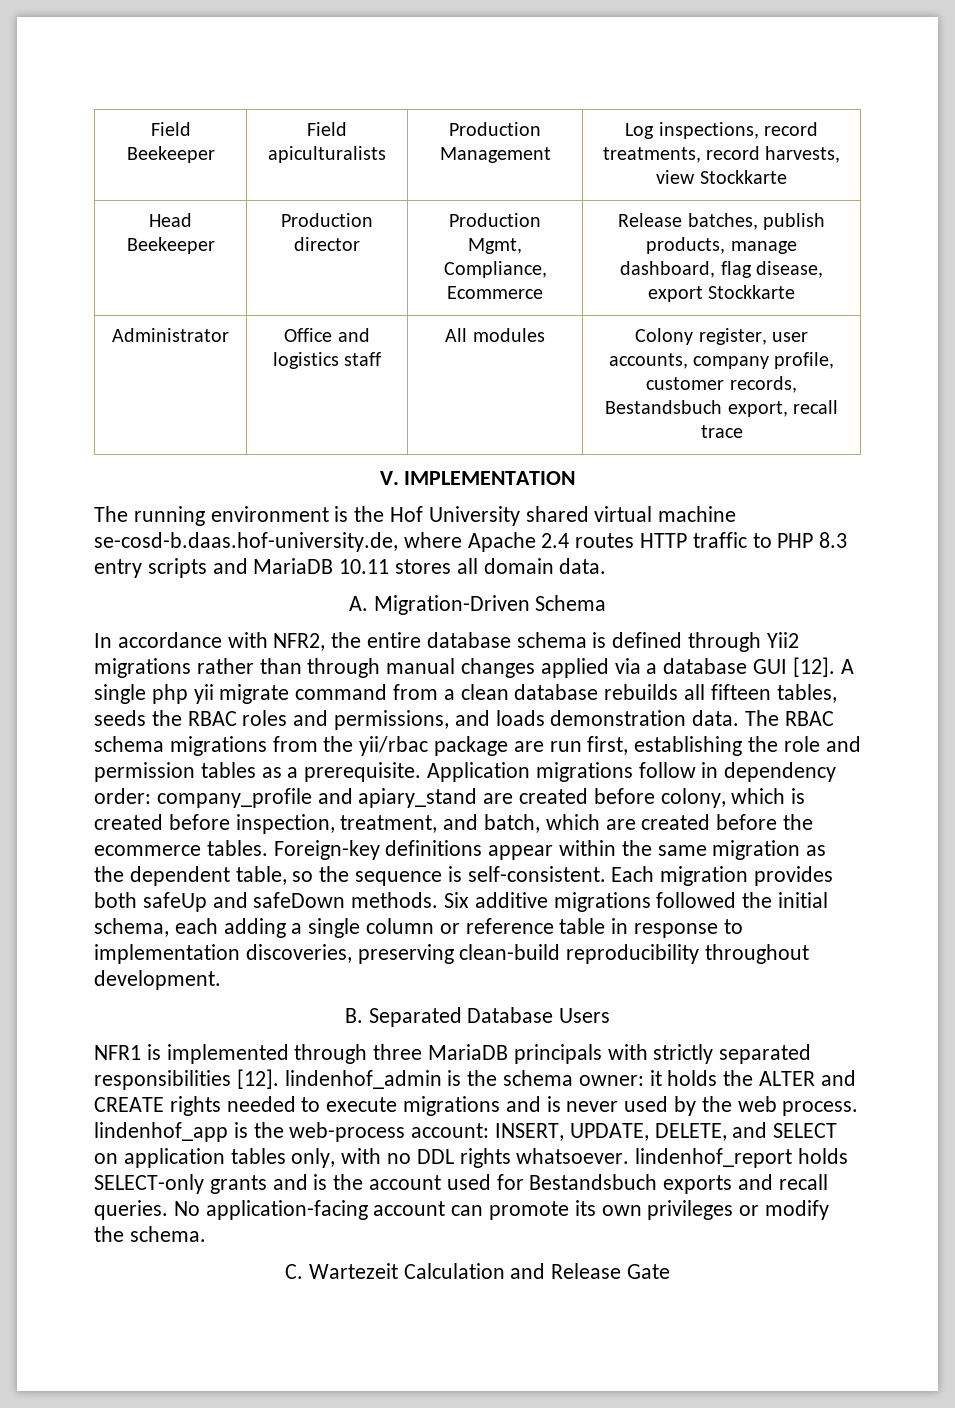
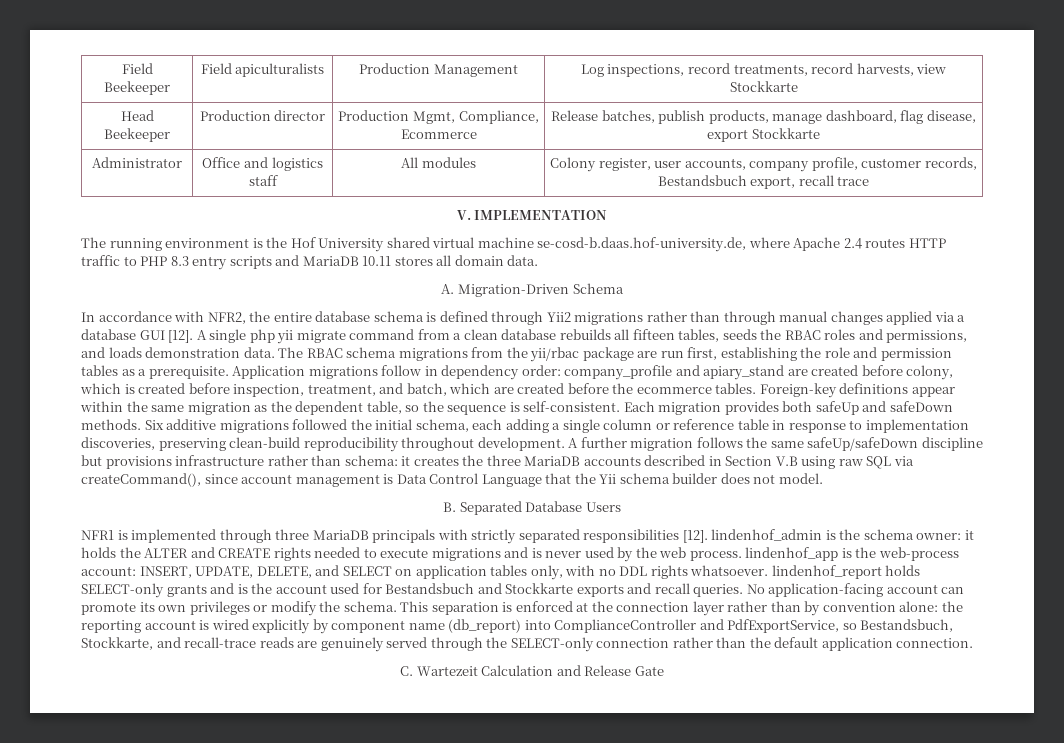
(221, 980) none -> [568,437,983,451] [81,455,914,469] [81,473,823,487] A further migration follows the same safeUp/safeDown discipline but provisions infrastructure rather than schema: it creates the three MariaDB accounts described in Section V.B using raw SQL via createCommand(), since account management is Data Control Language that the Yii schema builder does not model.
(658, 1182) none -> [477,583,574,594] and Stockkarte
(206, 1234) none -> [400,601,963,616] [81,619,954,634] [81,637,974,652] This separation is enforced at the connection layer rather than by convention alone: the reporting account is wired explicitly by component name (db_report) into ComplianceController and PdfExportService, so Bestandsbuch, Stockkarte, and recall-trace reads are genuinely served through the SELECT-only connection rather than the default application connection.

